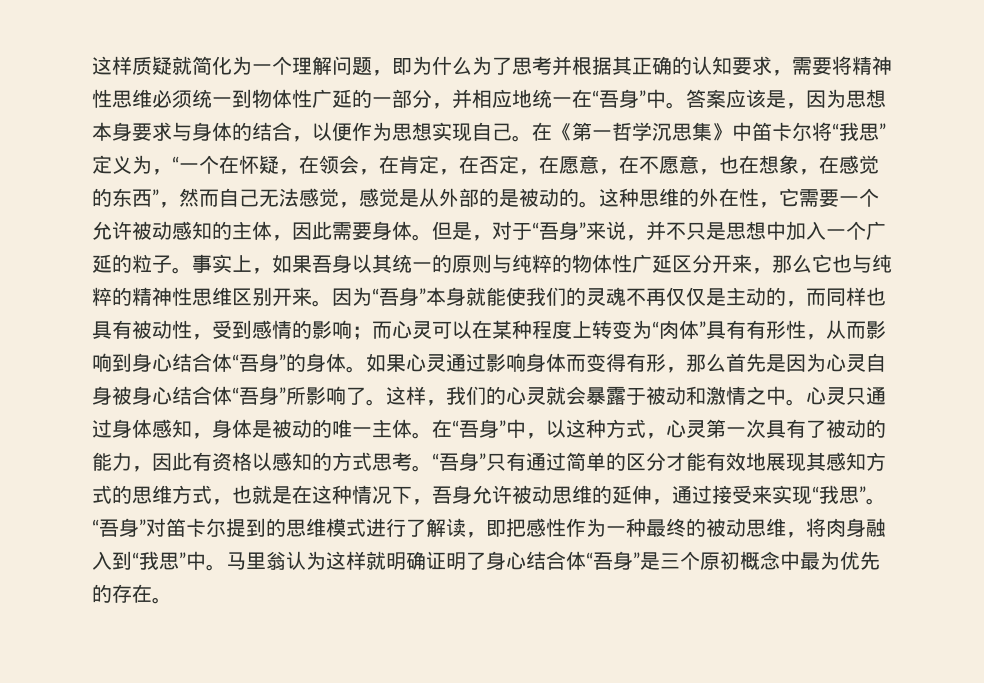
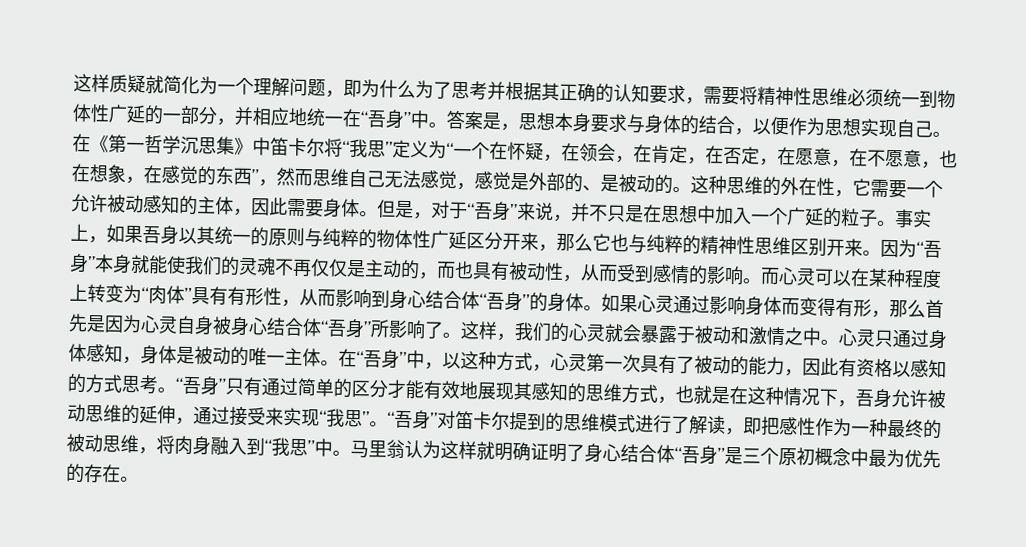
[726,89,846,109] 应该是，因为 -> [482,112,519,132] 是，
[152,169,172,175] ， -> (447, 149) none
(219, 198) none -> [312,168,349,187] 思维
[419,188,499,207] 从外部的 -> [528,172,601,193] 外部的、
(726, 231) none -> [642,204,662,223] 在
[826,287,866,306] 同样 -> (456, 270) none
(212, 337) none -> [580,264,618,282] 从而
[352,326,372,340] ； -> [742,278,761,284] 。
[866,452,886,471] [92,485,112,504] 方式 -> (568, 392) none

